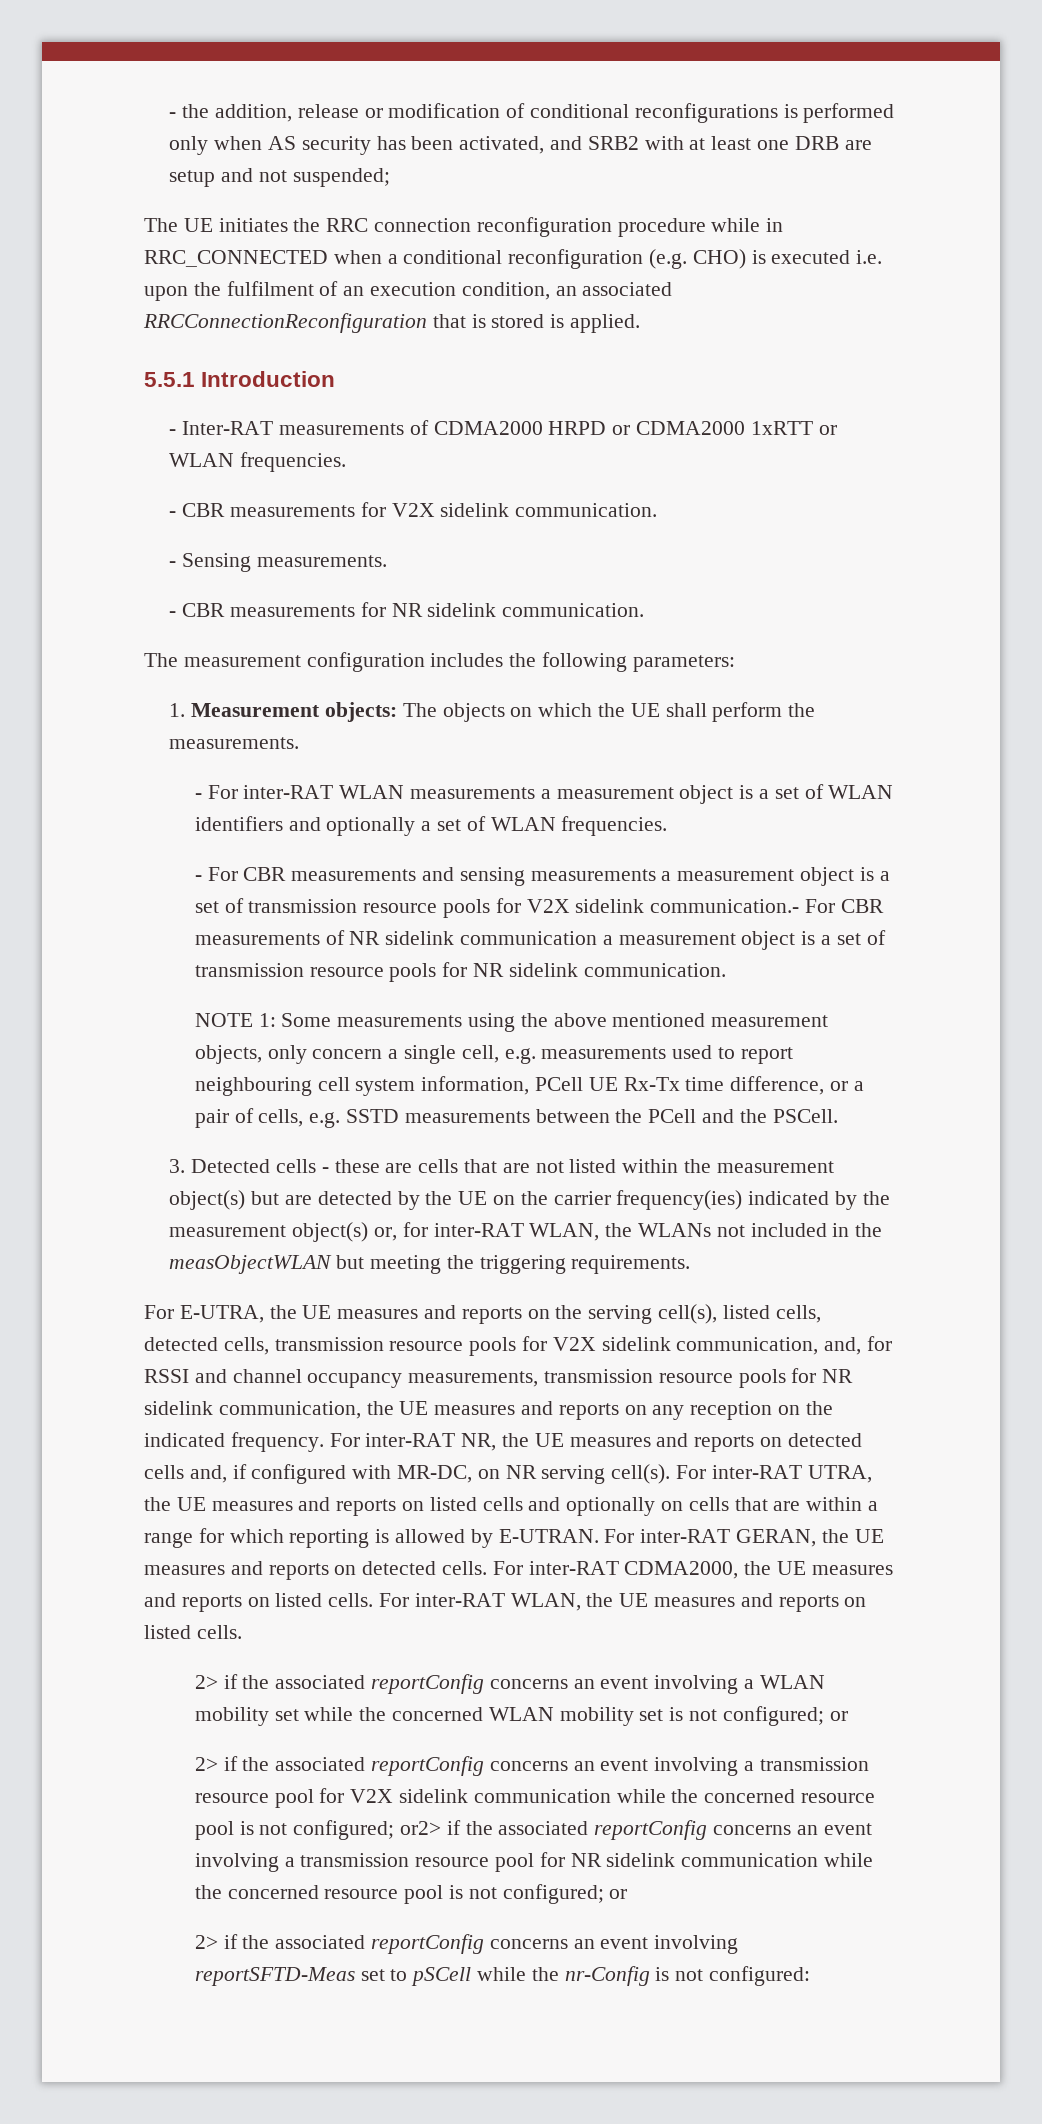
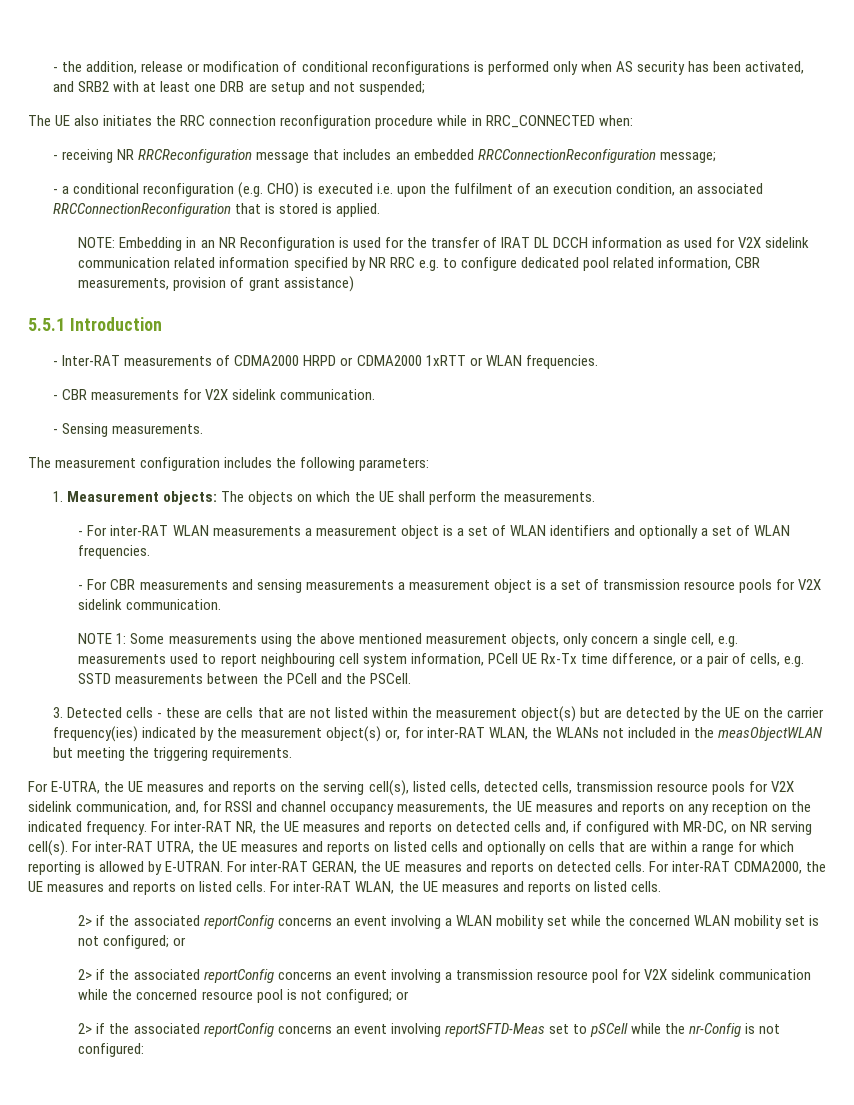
(213, 225) none -> [74,115,100,126] also
[333,250,382,264] when -> [598,115,633,126] [53,149,716,163] [53,189,59,194] when: // - receiving NR RRCReconfiguration message that includes an embedded RRCConnectionReconfiguration message; // -
(641, 323) none -> [78,237,810,251] [78,257,761,271] [78,276,354,292] // NOTE: Embedding in an NR Reconfiguration is used for the transfer of IRAT DL DCCH information as used for V2X sidelink communication related information specified by NR RRC e.g. to configure dedicated pool related information, CBR measurements, provision of grant assistance)
[169,602,645,617] // - CBR measurements for NR sidelink communication. -> (204, 429) none
[650,899,884,913] [194,930,886,950] [194,962,578,982] communication.- For CBR measurements of NR sidelink communication a measurement object is a set of transmission resource pools for NR sidelink -> (123, 604) none
[544,1368,854,1388] [144,1401,361,1419] transmission resource pools for NR sidelink communication, -> (489, 808) none
[400,1820,872,1840] [194,1852,874,1872] [194,1884,604,1904] or2> if the associated reportConfig concerns an event involving a transmission resource pool for NR sidelink communication while the concerned resource pool is not configured; -> (392, 996) none

